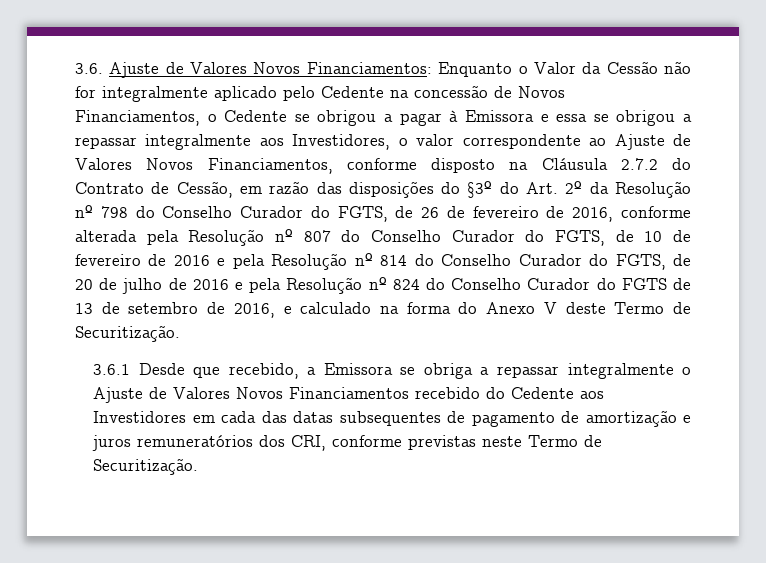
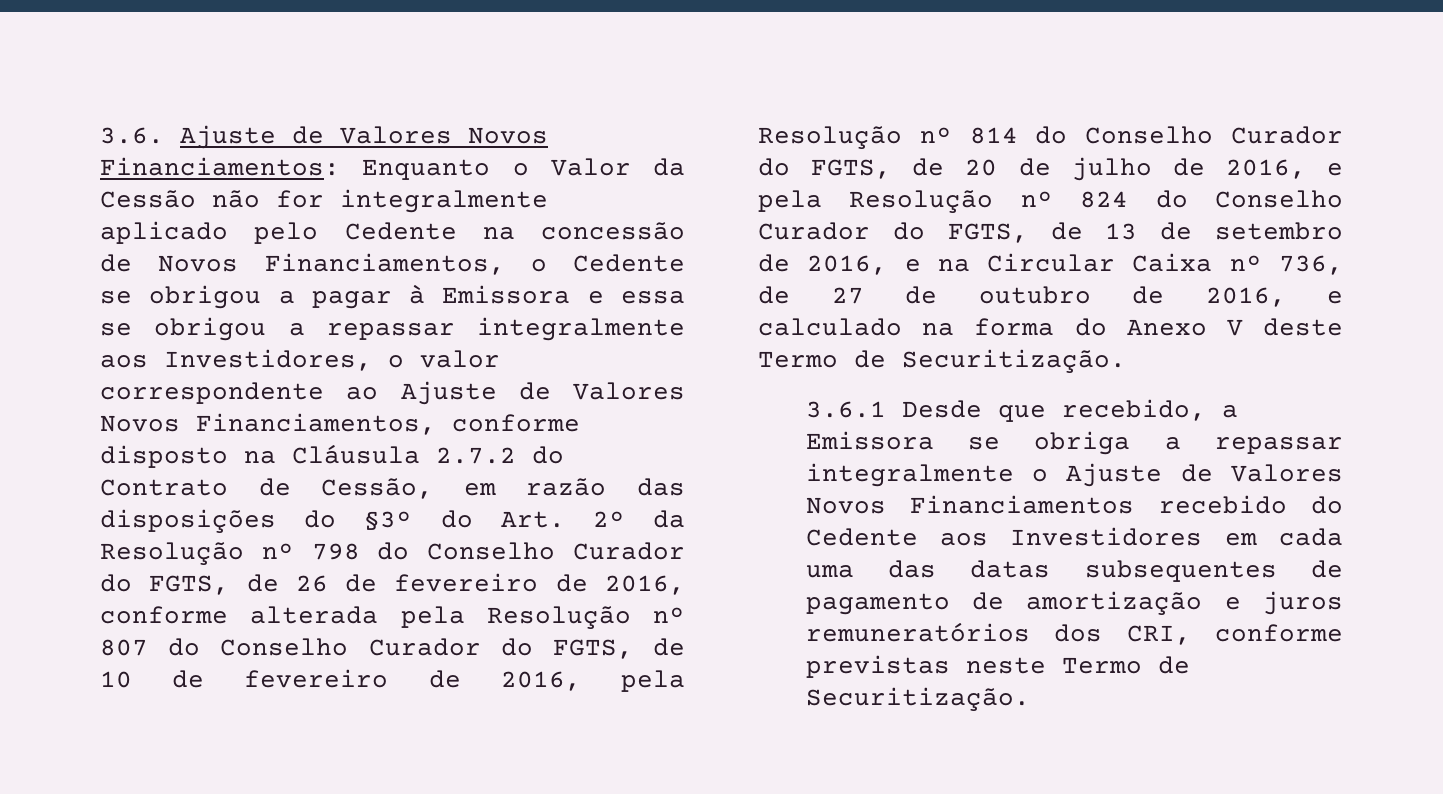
[173,255,226,266] 2016 e -> [500,671,581,691] 2016,
[192,279,229,290] 2016 -> [1225,159,1306,179] 2016,
[621,278,667,290] FGTS -> [947,223,1028,243] FGTS,
(292, 310) none -> [937,253,1343,275] [758,286,1343,307] na Circular Caixa nº 736, de 27 de outubro de 2016, e
(257, 417) none -> [805,565,854,578] uma

